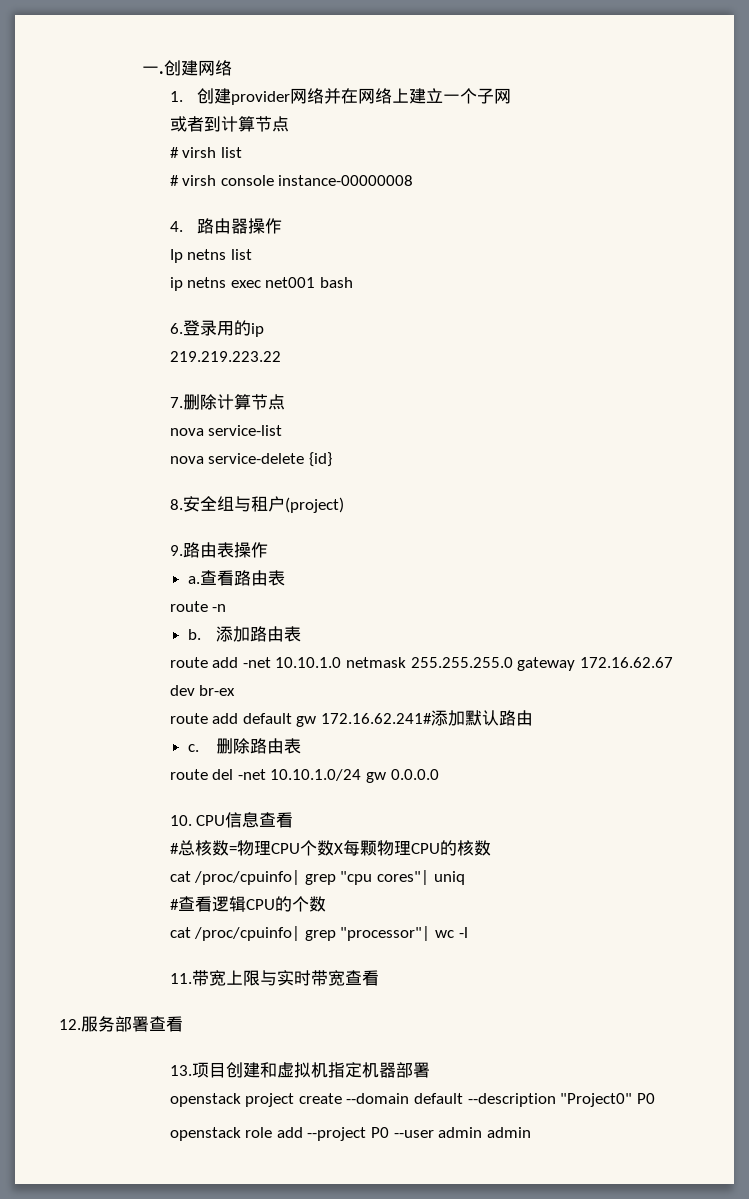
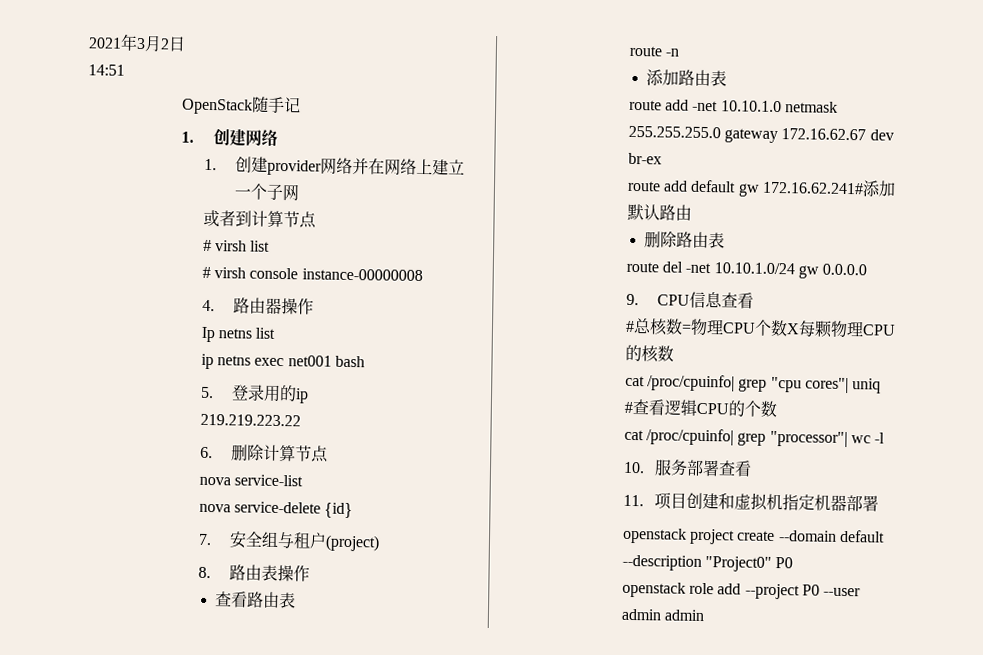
[141,66,164,74] 一. -> [88,33,186,52] [88,64,125,76] [181,96,302,115] [181,131,195,143] 2021年3月2日 // 14:51 // OpenStack随手记 // 1.
[169,323,183,334] 6. -> [199,386,214,399] 5.
[169,397,183,408] 7. -> [199,446,213,459] 6.
[169,499,183,510] 8. -> [197,533,212,546] 7.
[169,545,183,556] 9. -> [197,566,211,579] 8.
[188,576,201,584] a. -> (311, 573) none
[188,629,202,640] b. -> (680, 52) none
[188,744,200,752] c. -> (692, 212) none
[169,815,192,826] 10. -> [625,293,639,306] 9.
[169,970,379,986] [59,1019,81,1030] 11.带宽上限与实时带宽查看 // 12. -> [622,461,645,474] 10.
[169,1065,192,1076] 13. -> [622,494,644,507] 11.

